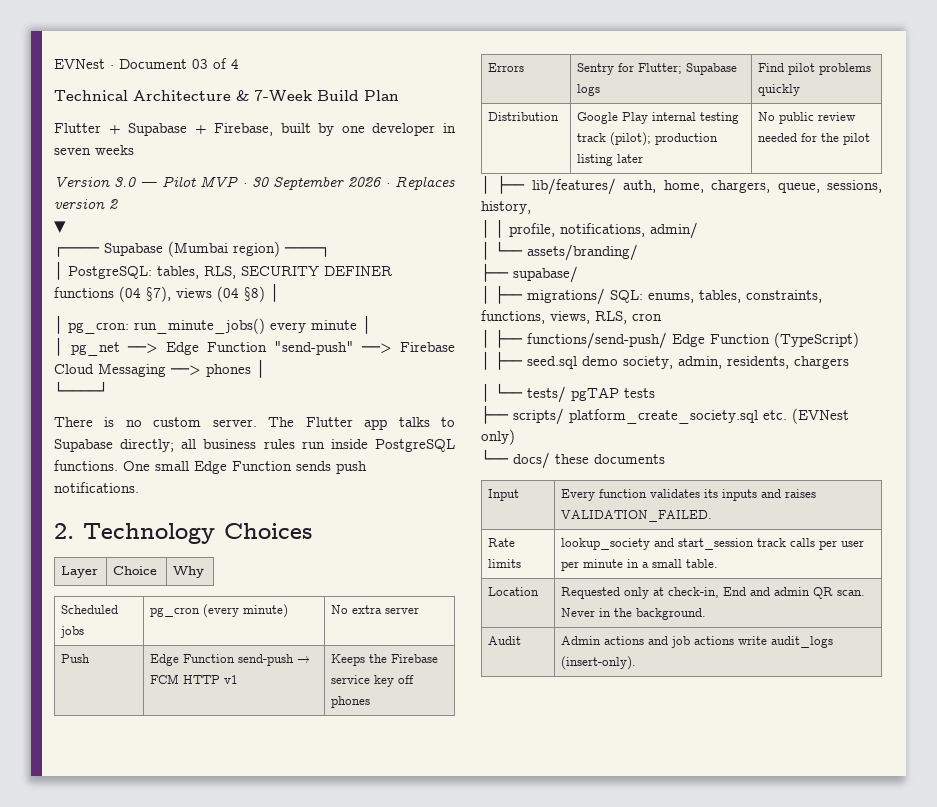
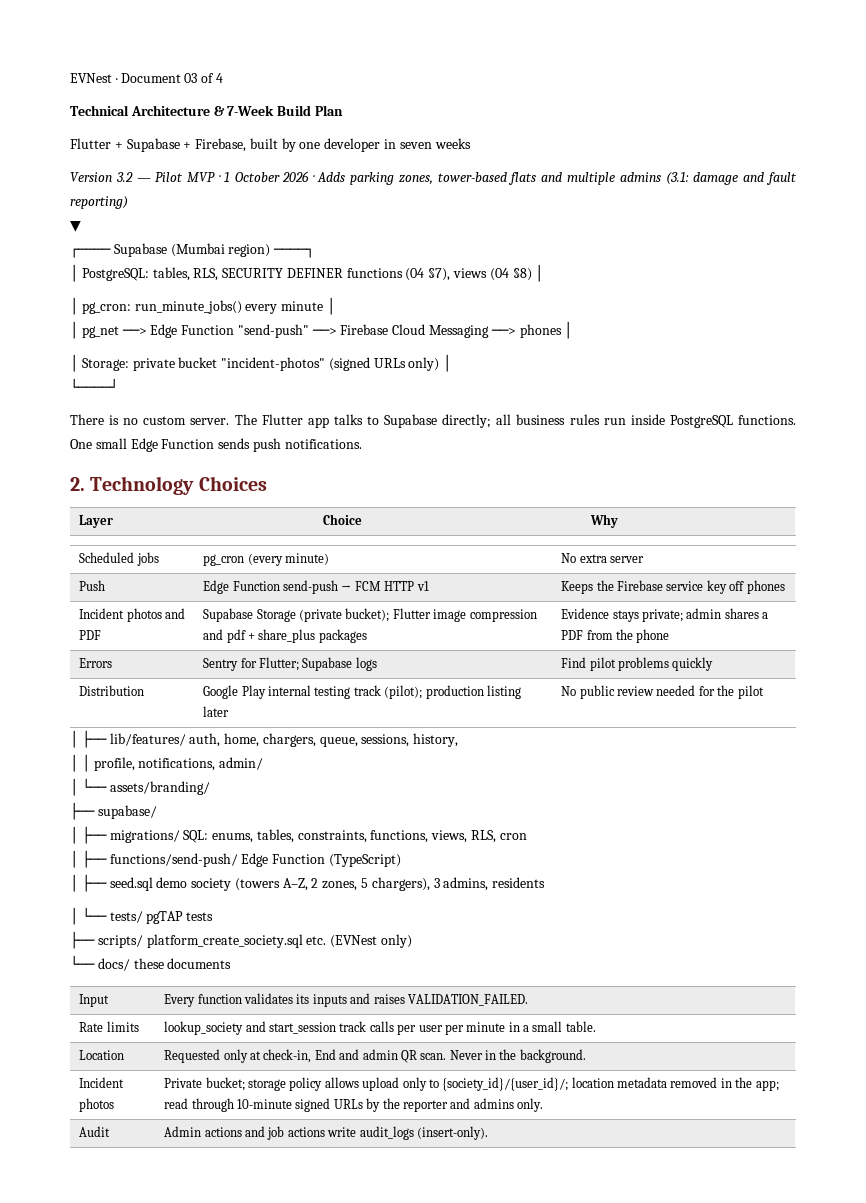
[114,177,136,187] 3.0 -> [115,172,133,182] 3.2
[252,176,455,190] [54,199,118,209] 30 September 2026 · Replaces version 2 -> [223,171,797,185] [70,196,128,209] 1 October 2026 · Adds parking zones, tower-based flats and multiple admins (3.1: damage and fault reporting)
(265, 368) none -> [70,354,452,372] // │ Storage: private bucket "incident-photos" (signed URLs only) │
(371, 702) none -> [79,608,185,622] [79,630,102,640] [203,608,537,622] [203,629,367,643] [561,608,769,622] [561,629,670,643] // Incident photos and PDF | Supabase Storage (private bucket); Flutter image compression and pdf + share_plus packages | Evidence stays private; admin shares a PDF from the phone
[623,356,849,369] society, admin, residents, chargers -> [191,877,546,891] society (towers A–Z, 2 zones, 5 chargers), 3 admins, residents
(707, 614) none -> [79,1077,125,1088] [79,1098,115,1112] [164,1077,779,1091] [164,1098,543,1112] // Incident photos | Private bucket; storage policy allows upload only to {society_id}/{user_id}/; location metadata removed in the app; read through 10-minute signed URLs by the reporter and admins only.

